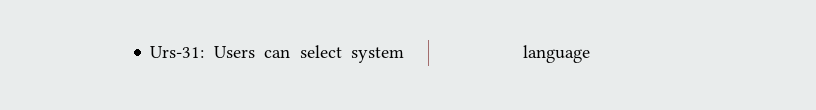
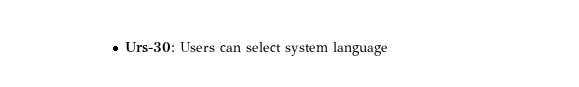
[150,46,205,58] Urs-31: -> [125,42,176,53] Urs-30:

